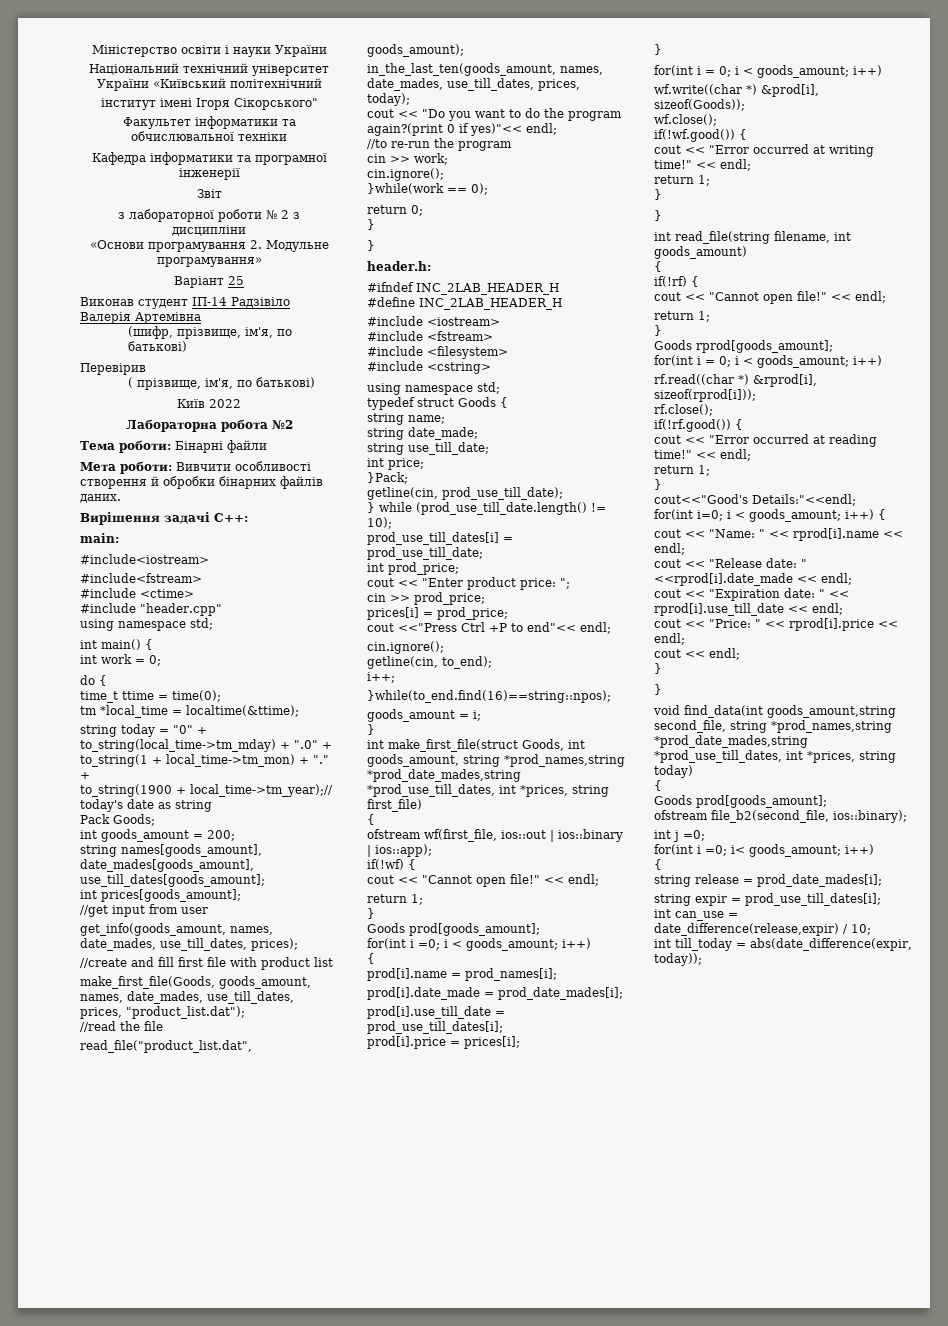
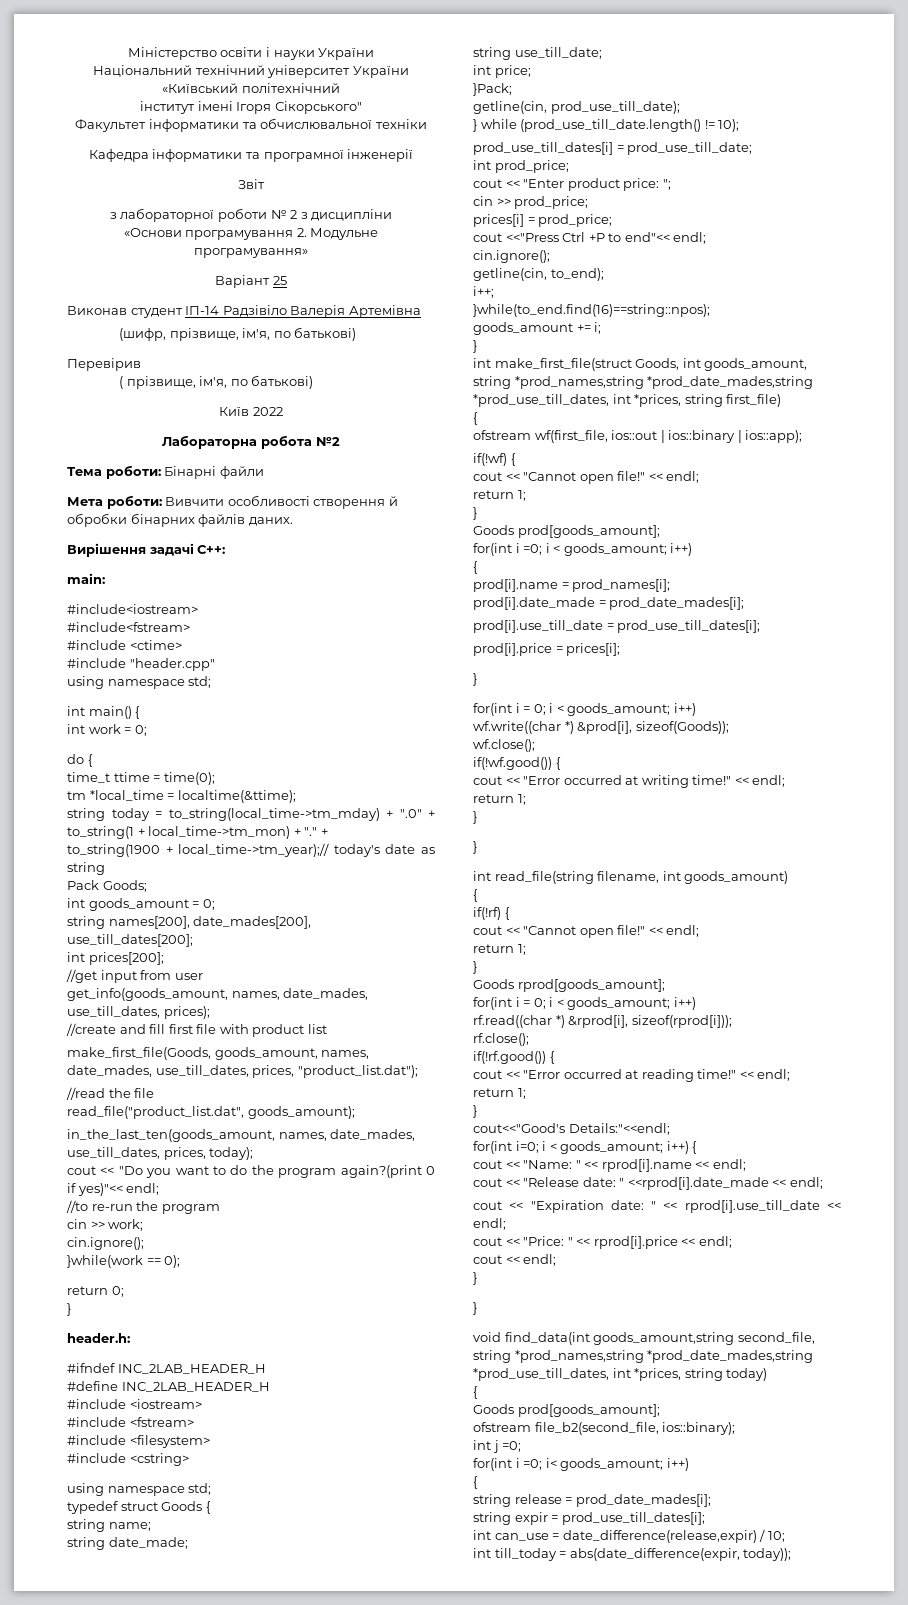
[173,725,207,734] "0" + -> (162, 814) none
[207,830,235,841] [80,844,262,857] [80,859,254,872] [80,874,265,887] [80,889,241,902] 200; // string names[goods_amount], date_mades[goods_amount], use_till_dates[goods_amount]; // int prices[goods_amount]; -> [202,899,215,910] [67,916,312,929] [67,934,193,947] [67,952,164,965] 0; // string names[200], date_mades[200], use_till_dates[200]; // int prices[200];
[367,240,375,251] // } -> (71, 1309) none
[459,714,469,719] = -> [576,324,591,332] +=

